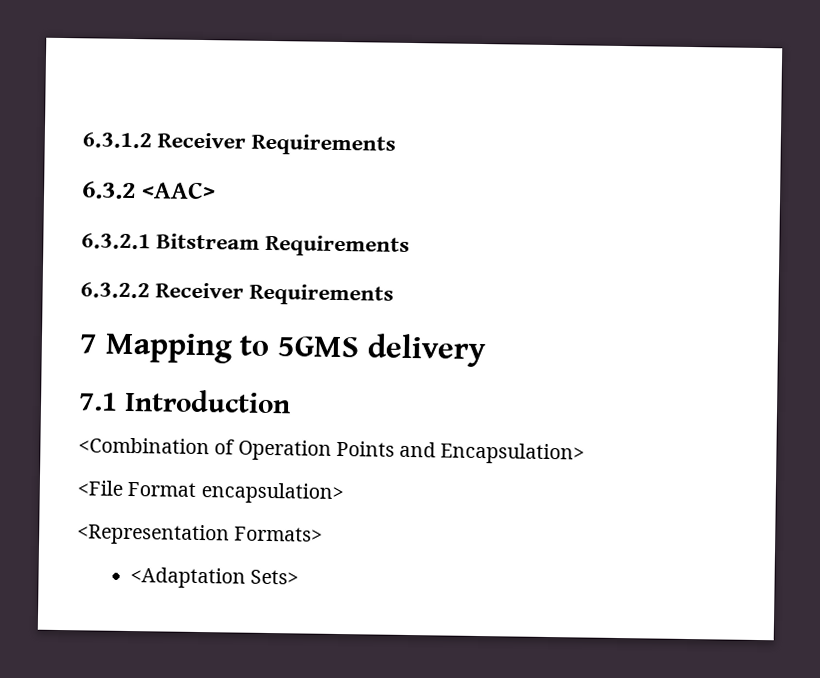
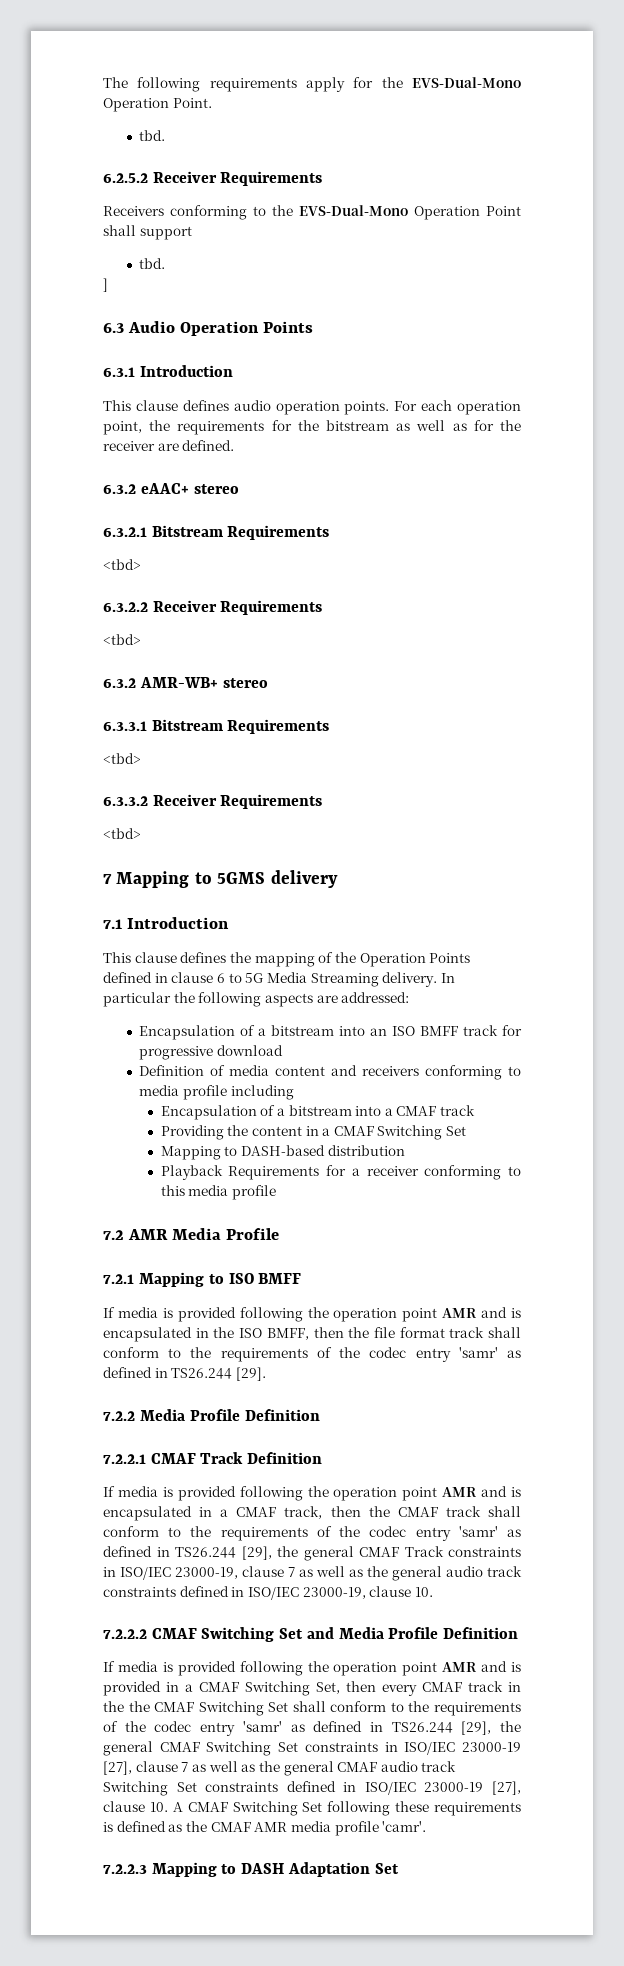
[82,132,397,156] [81,181,216,200] 6.3.1.2 Receiver Requirements // 6.3.2 <AAC> -> [103,77,521,92] [103,98,212,112] [139,130,166,141] [103,171,323,186] [103,205,521,220] [103,225,192,240] [139,258,166,269] [103,278,108,292] [103,321,314,336] [103,365,233,377] [103,400,521,415] [103,420,521,435] [103,440,235,451] [103,483,239,494] The following requirements apply for the EVS-Dual-Mono Operation Point. // tbd. // 6.2.5.2 Receiver Requirements // Receivers conforming to the EVS-Dual-Mono Operation Point shall support // tbd. // ] // 6.3 Audio Operation Points // 6.3.1 Introduction // This clause defines audio operation points. For each operation point, the requirements for the bitstream as well as for the receiver are defined. // 6.3.2 eAAC+ stereo
(411, 245) none -> [103,559,141,570] // <tbd>
(395, 294) none -> [103,634,141,645] [103,677,268,688] [103,719,330,734] [103,753,141,764] [103,794,323,809] [103,828,141,839] // <tbd> // 6.3.2 AMR-WB+ stereo // 6.3.3.1 Bitstream Requirements // <tbd> // 6.3.3.2 Receiver Requirements // <tbd>
[78,437,586,465] [77,480,344,505] [77,523,324,546] [129,567,300,589] <Combination of Operation Points and Encapsulation> // <File Format encapsulation> // <Representation Formats> // <Adaptation Sets> -> [103,952,471,967] [103,972,455,987] [103,992,410,1007] [139,1025,522,1040] [139,1045,283,1060] [139,1065,521,1080] [139,1085,294,1100] [160,1105,476,1120] [160,1125,467,1140] [160,1145,405,1160] [160,1165,521,1180] [160,1185,276,1200] [103,1228,280,1240] [103,1272,302,1287] [103,1307,521,1322] [103,1327,521,1342] [103,1347,521,1362] [103,1367,266,1381] [103,1409,320,1421] [103,1452,323,1464] [103,1486,521,1501] [103,1506,521,1521] [103,1526,521,1541] [103,1546,521,1561] [103,1566,522,1581] [103,1586,433,1600] [103,1627,519,1642] [103,1661,521,1676] [103,1681,521,1696] [103,1701,521,1716] [103,1721,521,1736] [103,1741,521,1756] [103,1761,457,1776] [103,1781,521,1796] [103,1801,521,1816] [103,1821,427,1836] [103,1862,399,1877] This clause defines the mapping of the Operation Points defined in clause 6 to 5G Media Streaming delivery. In particular the following aspects are addressed: // Encapsulation of a bitstream into an ISO BMFF track for progressive download // Definition of media content and receivers conforming to media profile including // Encapsulation of a bitstream into a CMAF track // Providing the content in a CMAF Switching Set // Mapping to DASH-based distribution // Playback Requirements for a receiver conforming to this media profile // 7.2 AMR Media Profile // 7.2.1 Mapping to ISO BMFF // If media is provided following the operation point AMR and is encapsulated in the ISO BMFF, then the file format track shall conform to the requirements of the codec entry 'samr' as defined in TS26.244 [29]. // 7.2.2 Media Profile Definition // 7.2.2.1 CMAF Track Definition // If media is provided following the operation point AMR and is encapsulated in a CMAF track, then the CMAF track shall conform to the requirements of the codec entry 'samr' as defined in TS26.244 [29], the general CMAF Track constraints in ISO/IEC 23000-19, clause 7 as well as the general audio track constraints defined in ISO/IEC 23000-19, clause 10. // 7.2.2.2 CMAF Switching Set and Media Profile Definition // If media is provided following the operation point AMR and is provided in a CMAF Switching Set, then every CMAF track in the the CMAF Switching Set shall conform to the requirements of the codec entry 'samr' as defined in TS26.244 [29], the general CMAF Switching Set constraints in ISO/IEC 23000-19 [27], clause 7 as well as the general CMAF audio track Switching Set constraints defined in ISO/IEC 23000-19 [27], clause 10. A CMAF Switching Set following these requirements is defined as the CMAF AMR media profile 'camr'. // 7.2.2.3 Mapping to DASH Adaptation Set

